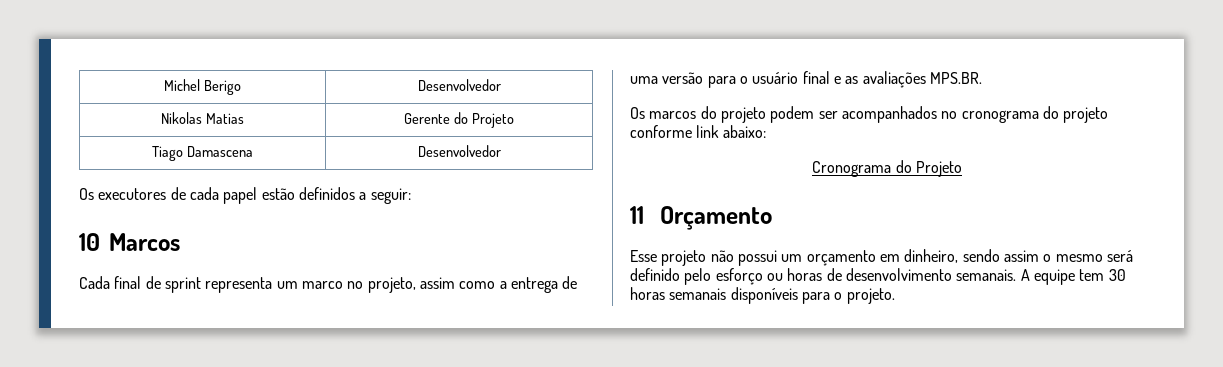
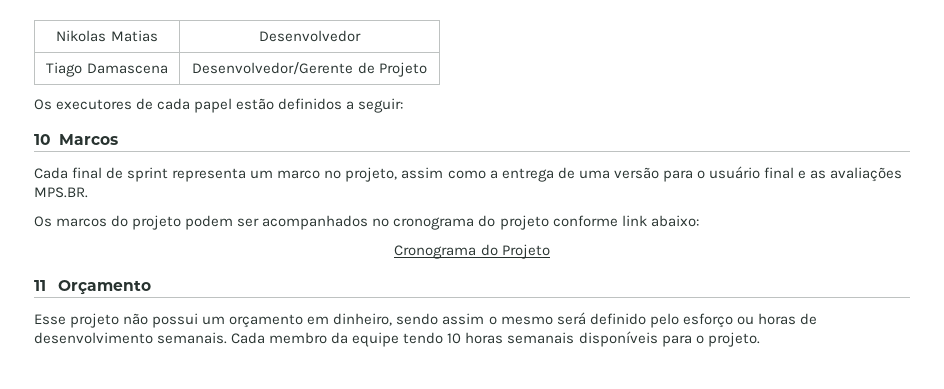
[164,79,241,95] [417,79,501,91] Michel Berigo | Desenvolvedor // -> (56, 36) none
[404,112,514,128] Gerente do Projeto -> [259,30,361,42] Desenvolvedor
[417,145,501,157] Desenvolvedor -> [192,62,427,77] Desenvolvedor/Gerente de Projeto
[1020,269,1126,285] A equipe tem 30 -> [231,332,462,347] Cada membro da equipe tendo 10

